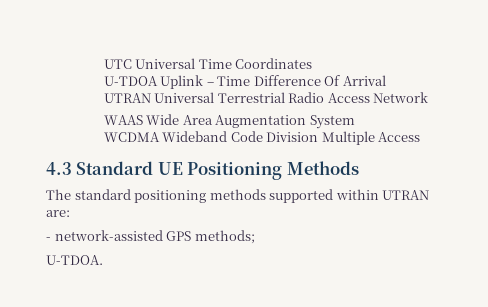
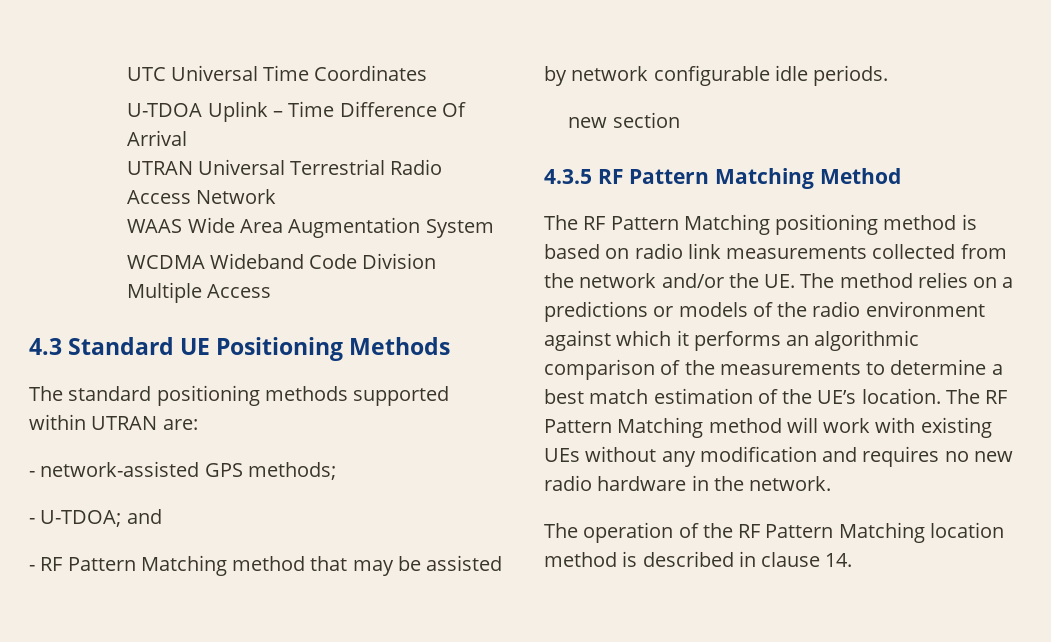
[46,255,103,265] U-TDOA. -> [29,509,162,527] [29,555,503,576] [544,65,889,86] [568,112,680,128] [544,168,901,189] [544,214,977,235] [544,243,1007,259] [544,272,1014,288] [544,301,985,322] [544,330,920,351] [544,359,1003,380] [544,388,1008,404] [544,417,992,438] [544,446,1013,467] [544,475,832,491] [544,522,1004,543] [544,551,853,567] - U-TDOA; and // - RF Pattern Matching method that may be assisted by network configurable idle periods. // new section // 4.3.5 RF Pattern Matching Method // The RF Pattern Matching positioning method is based on radio link measurements collected from the network and/or the UE. The method relies on a predictions or models of the radio environment against which it performs an algorithmic comparison of the measurements to determine a best match estimation of the UE’s location. The RF Pattern Matching method will work with existing UEs without any modification and requires no new radio hardware in the network. // The operation of the RF Pattern Matching location method is described in clause 14.

